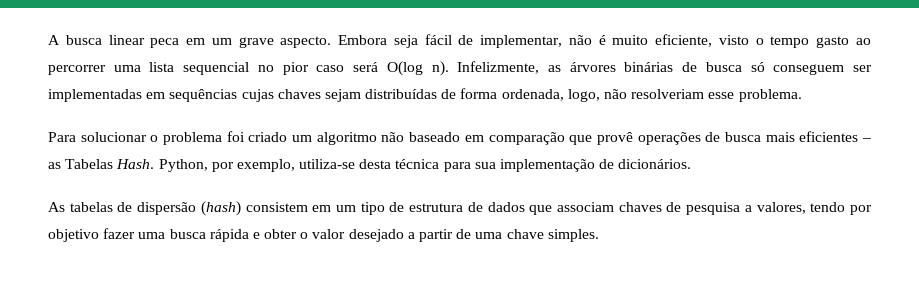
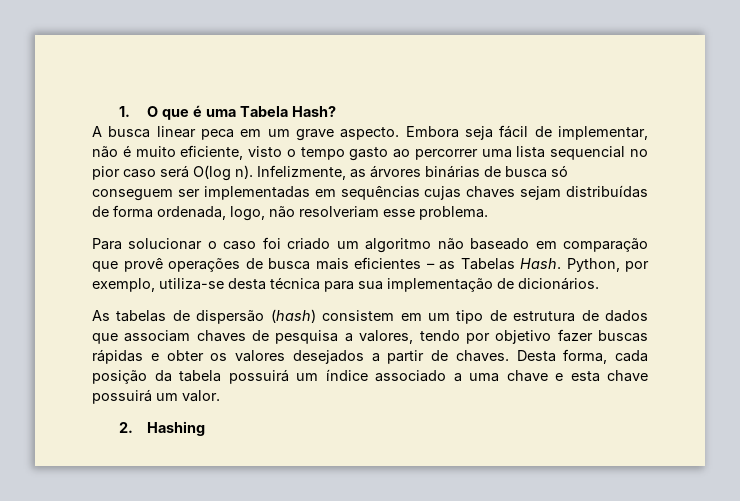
(48, 40) none -> [119,105,336,120] 1. O que é uma Tabela Hash? //
[163,132,223,145] problema -> [223,241,257,250] caso
[138,229,599,242] uma busca rápida e obter o valor desejado a partir de uma chave simples. -> [598,330,649,342] [92,349,648,364] [92,369,648,384] [92,389,220,404] [119,421,205,436] buscas rápidas e obter os valores desejados a partir de chaves. Desta forma, cada posição da tabela possuirá um índice associado a uma chave e esta chave possuirá um valor. // 2. Hashing

